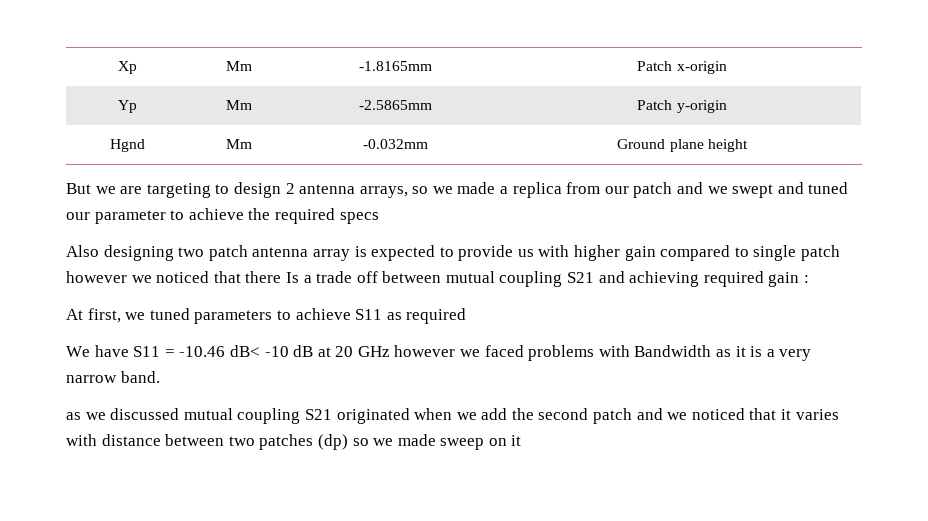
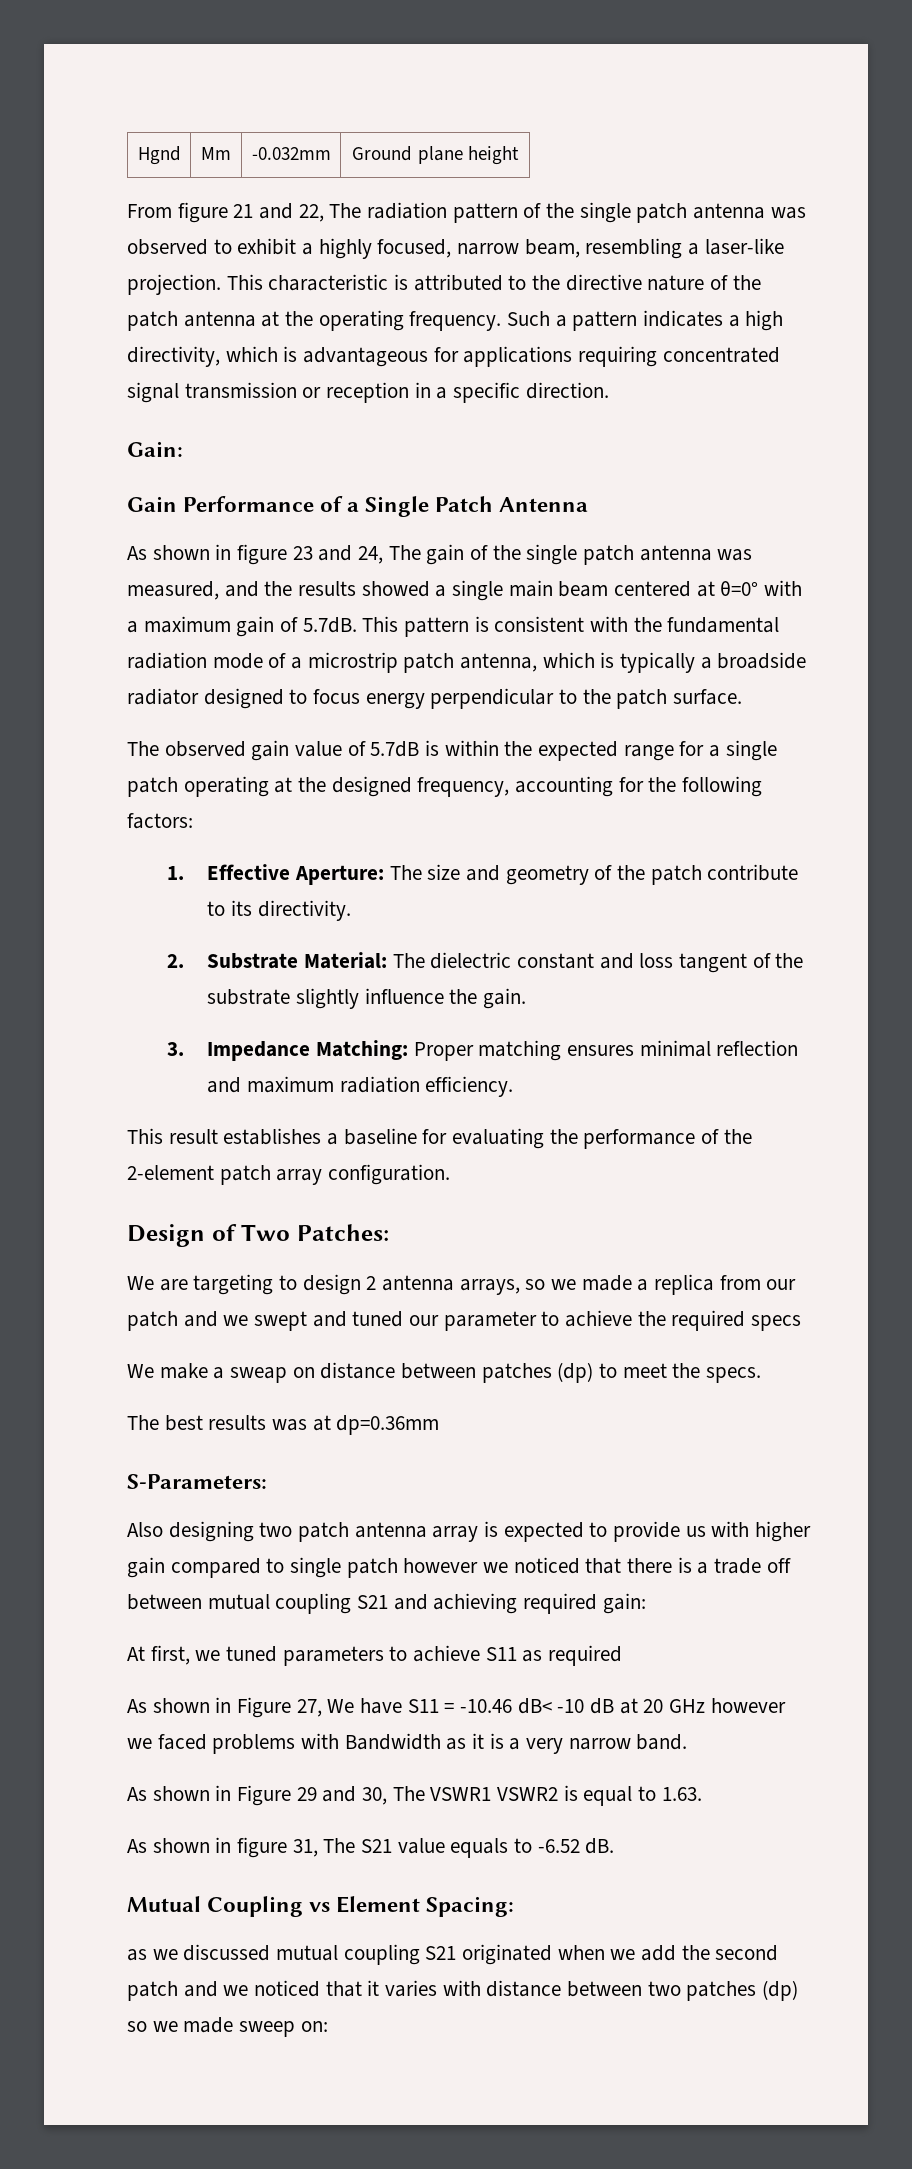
[118,61,137,74] [225,61,252,71] [359,61,432,71] [637,61,727,74] [118,100,137,113] [225,100,252,110] [359,100,432,110] [637,100,727,113] Xp | Mm | -1.8165mm | Patch x-origin // Yp | Mm | -2.5865mm | Patch y-origin // -> (137, 155) none
[66,183,116,194] But we -> [127,202,806,223] [127,238,784,259] [127,274,761,295] [127,310,784,331] [127,346,780,367] [127,382,609,403] [127,441,183,457] [127,496,589,517] [127,544,753,565] [127,580,803,601] [127,616,780,637] [127,652,807,673] [127,688,743,709] [127,740,777,761] [127,776,763,797] [127,813,193,829] [167,864,799,885] [207,900,351,921] [167,952,804,973] [207,988,527,1009] [167,1040,799,1061] [207,1076,514,1097] [127,1128,752,1149] [127,1164,451,1185] [127,1224,389,1247] [127,1276,154,1290] From figure 21 and 22, The radiation pattern of the single patch antenna was observed to exhibit a highly focused, narrow beam, resembling a laser-like projection. This characteristic is attributed to the directive nature of the patch antenna at the operating frequency. Such a pattern indicates a high directivity, which is advantageous for applications requiring concentrated signal transmission or reception in a specific direction. // Gain: // Gain Performance of a Single Patch Antenna // As shown in figure 23 and 24, The gain of the single patch antenna was measured, and the results showed a single main beam centered at θ=0° with a maximum gain of 5.7dB. This pattern is consistent with the fundamental radiation mode of a microstrip patch antenna, which is typically a broadside radiator designed to focus energy perpendicular to the patch surface. // The observed gain value of 5.7dB is within the expected range for a single patch operating at the designed frequency, accounting for the following factors: // 1. Effective Aperture: The size and geometry of the patch contribute to its directivity. // 2. Substrate Material: The dielectric constant and loss tangent of the substrate slightly influence the gain. // 3. Impedance Matching: Proper matching ensures minimal reflection and maximum radiation efficiency. // This result establishes a baseline for evaluating the performance of the 2-element patch array configuration. // Design of Two Patches: // We
(379, 218) none -> [127,1362,762,1383] [127,1415,440,1435] [127,1474,267,1489] // We make a sweap on distance between patches (dp) to meet the specs. // The best results was at dp=0.36mm // S-Parameters:
[285,272,299,283] Is -> [677,1557,692,1573] is
[768,272,810,287] gain : -> [602,1593,646,1614] gain:
(467, 316) none -> [127,1697,322,1718] As shown in Figure 27,
(160, 377) none -> [127,1785,702,1806] [127,1837,615,1858] [127,1896,515,1917] // As shown in Figure 29 and 30, The VSWR1 VSWR2 is equal to 1.63. // As shown in figure 31, The S21 value equals to -6.52 dB. // Mutual Coupling vs Element Spacing:
[488,435,522,446] on it -> [300,2021,328,2032] on:

